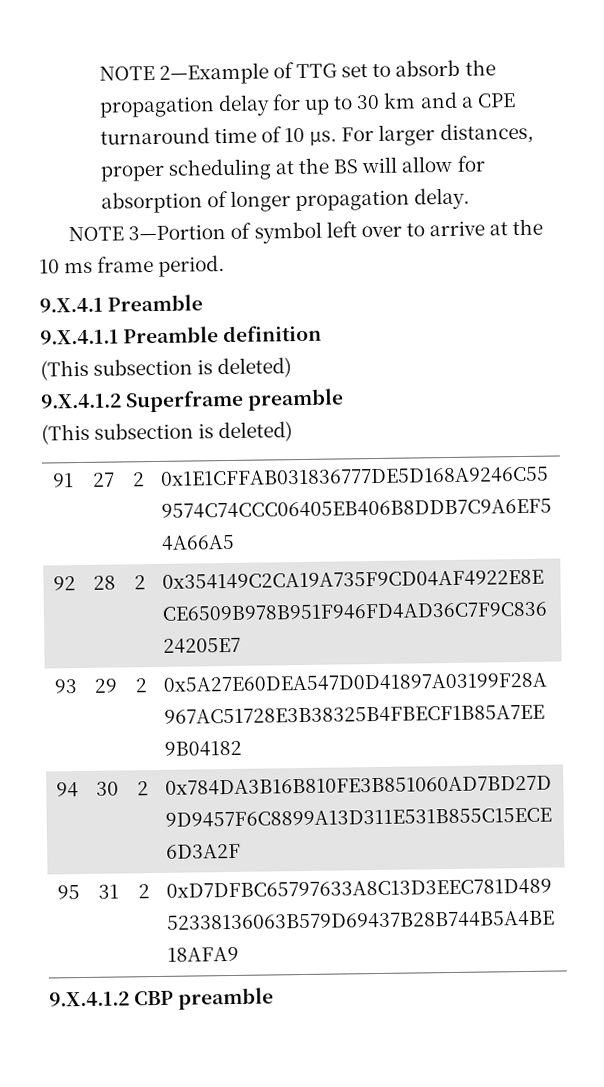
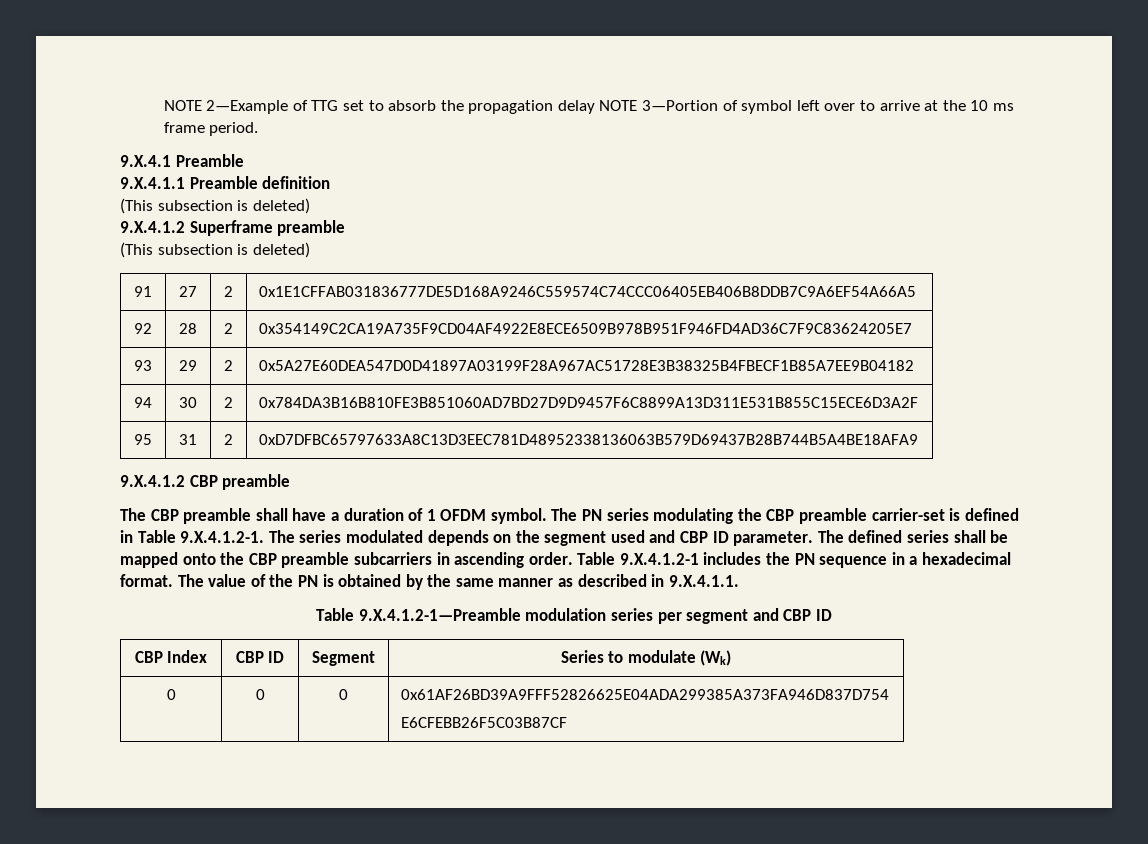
[271,91,516,115] [99,122,534,146] [99,155,485,182] [100,187,471,214] for up to 30 km and a CPE turnaround time of 10 μs. For larger distances, proper scheduling at the BS will allow for absorption of longer propagation delay. // -> (595, 107) none
(275, 998) none -> [120,508,1019,524] [120,530,1009,546] [120,552,1012,568] [120,574,739,590] [316,608,832,624] [134,650,208,663] [235,651,285,663] [312,651,375,666] [560,650,732,666] [166,689,176,700] [255,689,265,700] [339,689,348,700] [401,689,890,700] [401,717,568,728] // The CBP preamble shall have a duration of 1 OFDM symbol. The PN series modulating the CBP preamble carrier-set is defined in Table 9.X.4.1.2-1. The series modulated depends on the segment used and CBP ID parameter. The defined series shall be mapped onto the CBP preamble subcarriers in ascending order. Table 9.X.4.1.2-1 includes the PN sequence in a hexadecimal format. The value of the PN is obtained by the same manner as described in 9.X.4.1.1. // Table 9.X.4.1.2-1—Preamble modulation series per segment and CBP ID // CBP Index | CBP ID | Segment | Series to modulate (Wk) // 0 | 0 | 0 | 0x61AF26BD39A9FFF52826625E04ADA299385A373FA946D837D754 // E6CFEBB26F5C03B87CF

